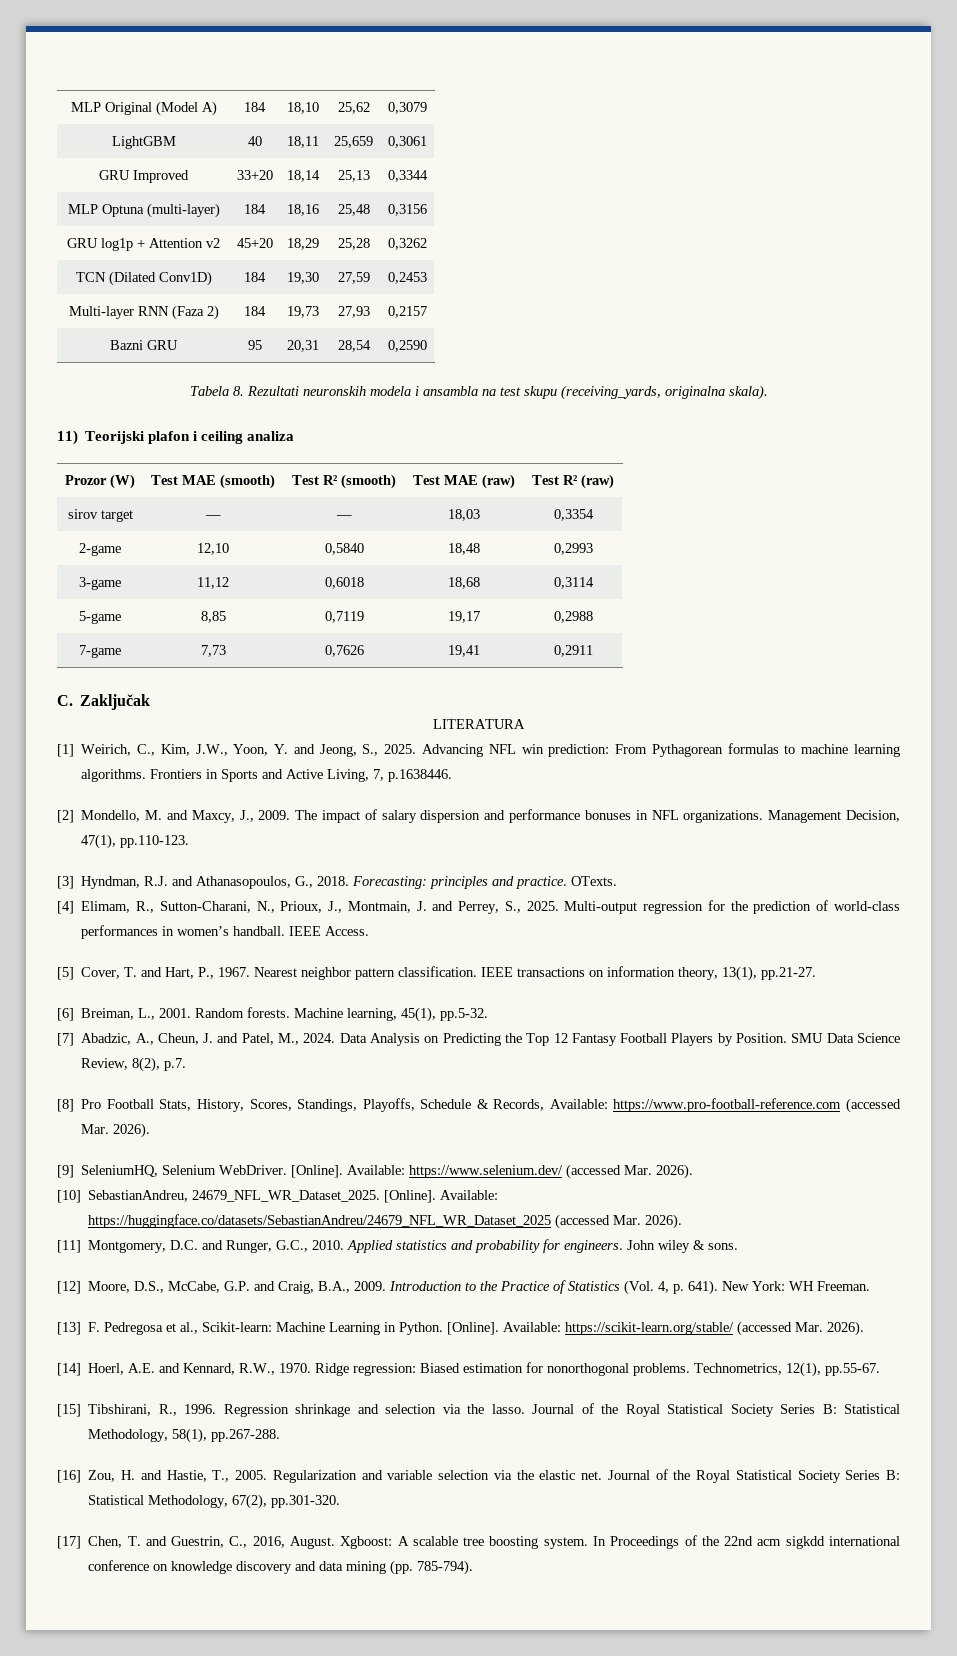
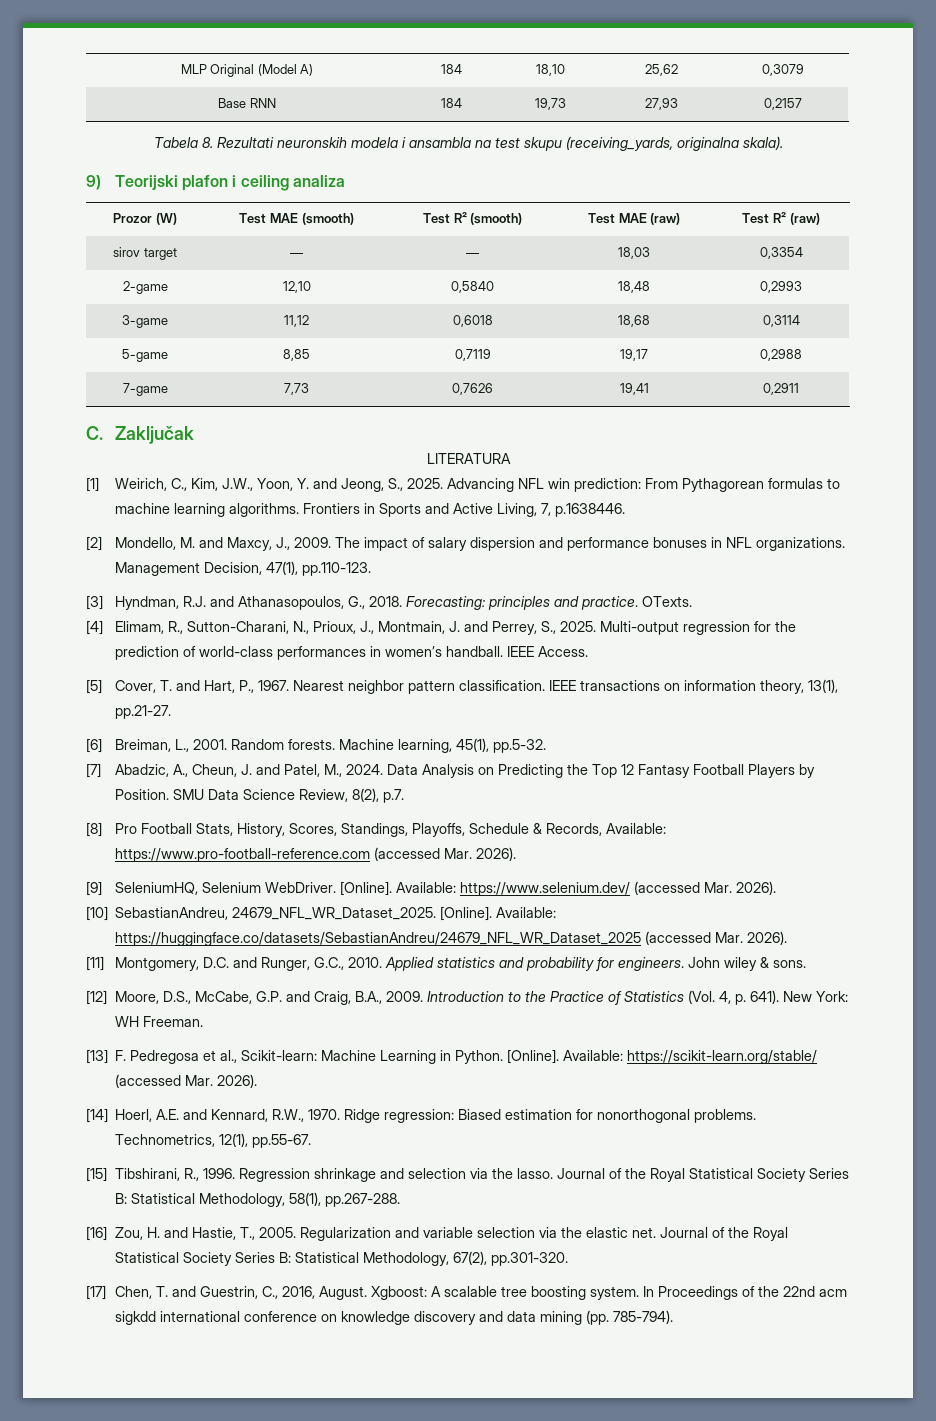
[111,136,176,149] [247,136,262,146] [287,136,319,148] [334,136,373,148] [388,136,427,148] [99,170,189,183] [236,170,273,180] [287,170,320,182] [337,170,370,182] [388,170,428,182] [67,203,220,218] [244,204,266,214] [287,204,319,216] [337,204,370,216] [388,204,427,216] [67,238,220,251] [236,238,273,248] [287,238,319,250] [337,238,370,250] [388,238,427,250] [75,271,212,286] [244,272,266,282] [287,272,319,284] [337,272,370,284] [388,272,427,284] [68,306,134,319] LightGBM | 40 | 18,11 | 25,659 | 0,3061 // GRU Improved | 33+20 | 18,14 | 25,13 | 0,3344 // MLP Optuna (multi-layer) | 184 | 18,16 | 25,48 | 0,3156 // GRU log1p + Attention v2 | 45+20 | 18,29 | 25,28 | 0,3262 // TCN (Dilated Conv1D) | 184 | 19,30 | 27,59 | 0,2453 // Multi-layer -> [218,98,247,108] Base
[171,305,219,320] (Faza 2) -> (276, 103) none
[110,340,178,350] [247,340,262,350] [287,340,319,352] [337,340,371,352] [388,340,427,352] // Bazni GRU | 95 | 20,31 | 28,54 | 0,2590 -> (802, 104) none
[57,430,78,445] 11) -> [86,175,101,190] 9)

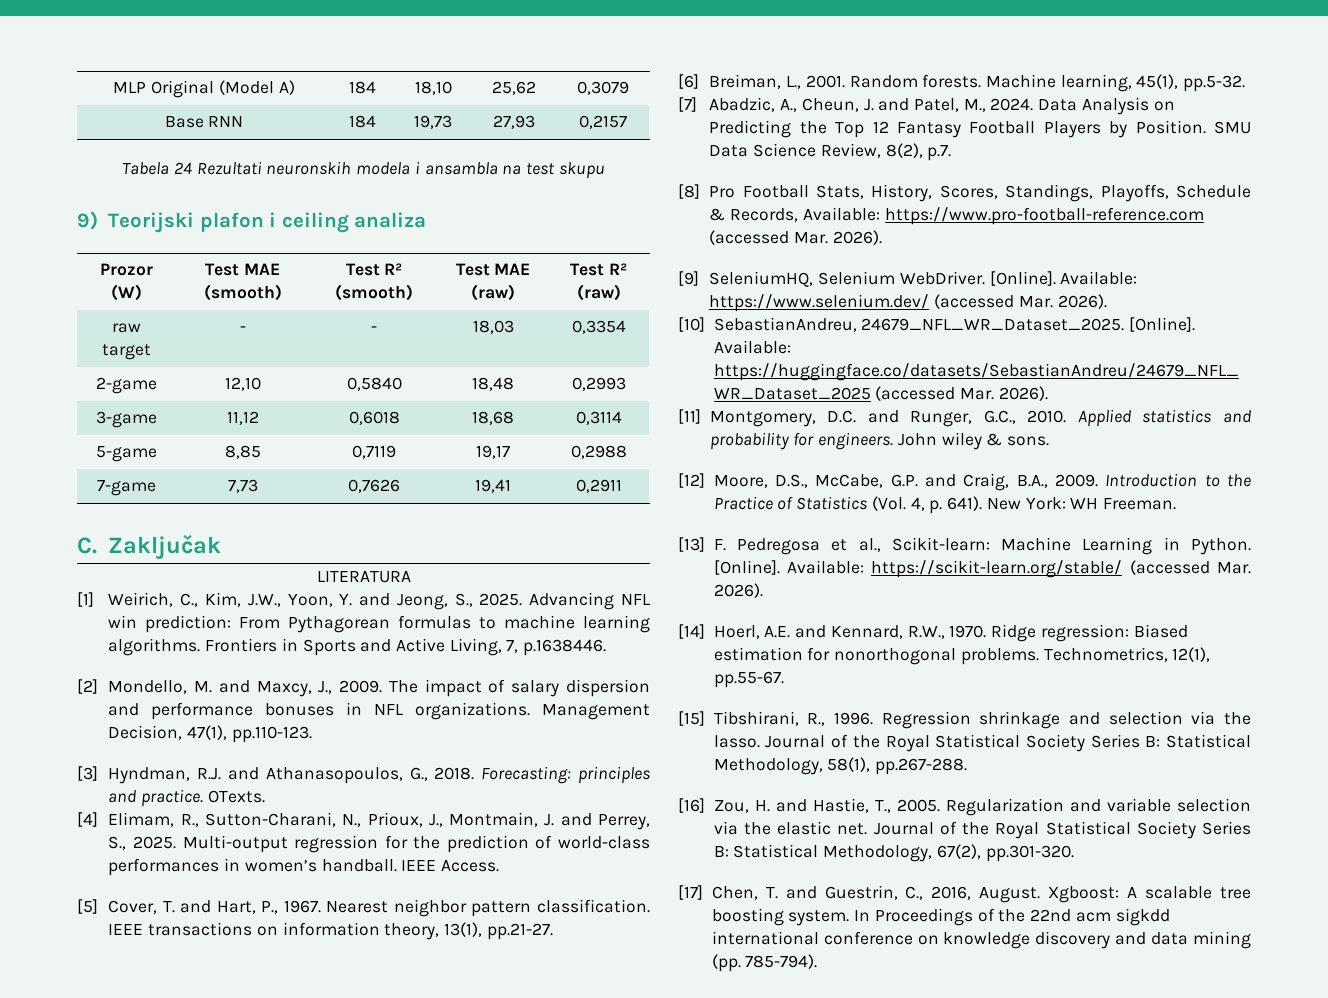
[201,137,213,148] 8. -> [173,162,192,174] 24
[565,136,783,151] (receiving_yards, originalna skala). -> (605, 170) none
[113,247,141,257] sirov -> [112,323,141,333] raw
[290,252,303,257] [466,252,479,257] — | — -> [239,326,246,332] [371,326,377,332] - | -

